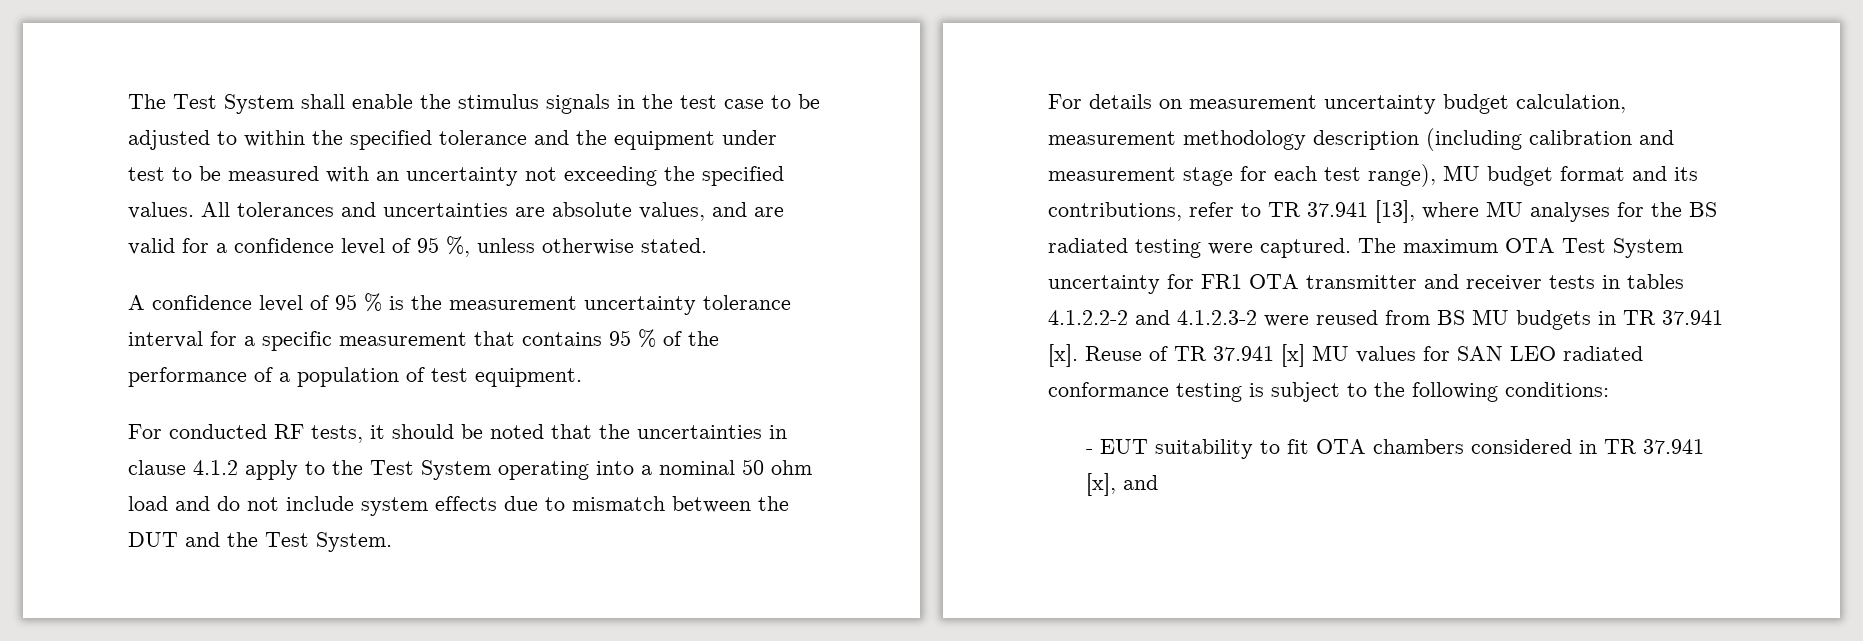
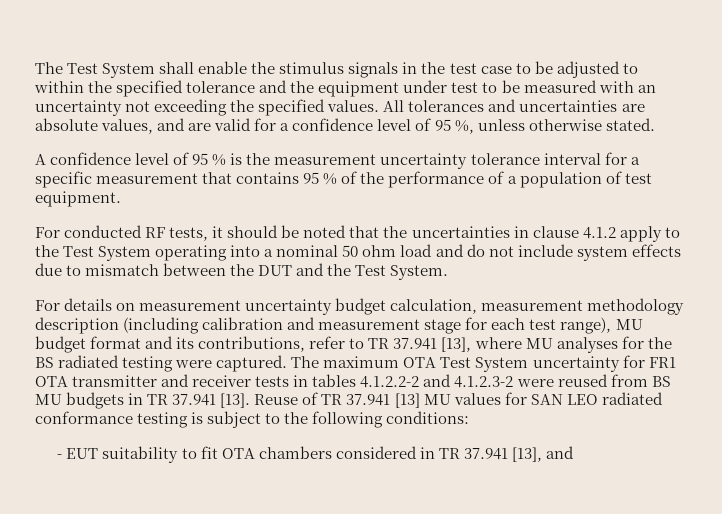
[1048,344,1078,367] [x]. -> [220,393,251,408] [13].
[1281,344,1305,367] [x] -> [394,393,420,408] [13]
[1085,473,1116,496] [x], -> [511,447,542,462] [13],

